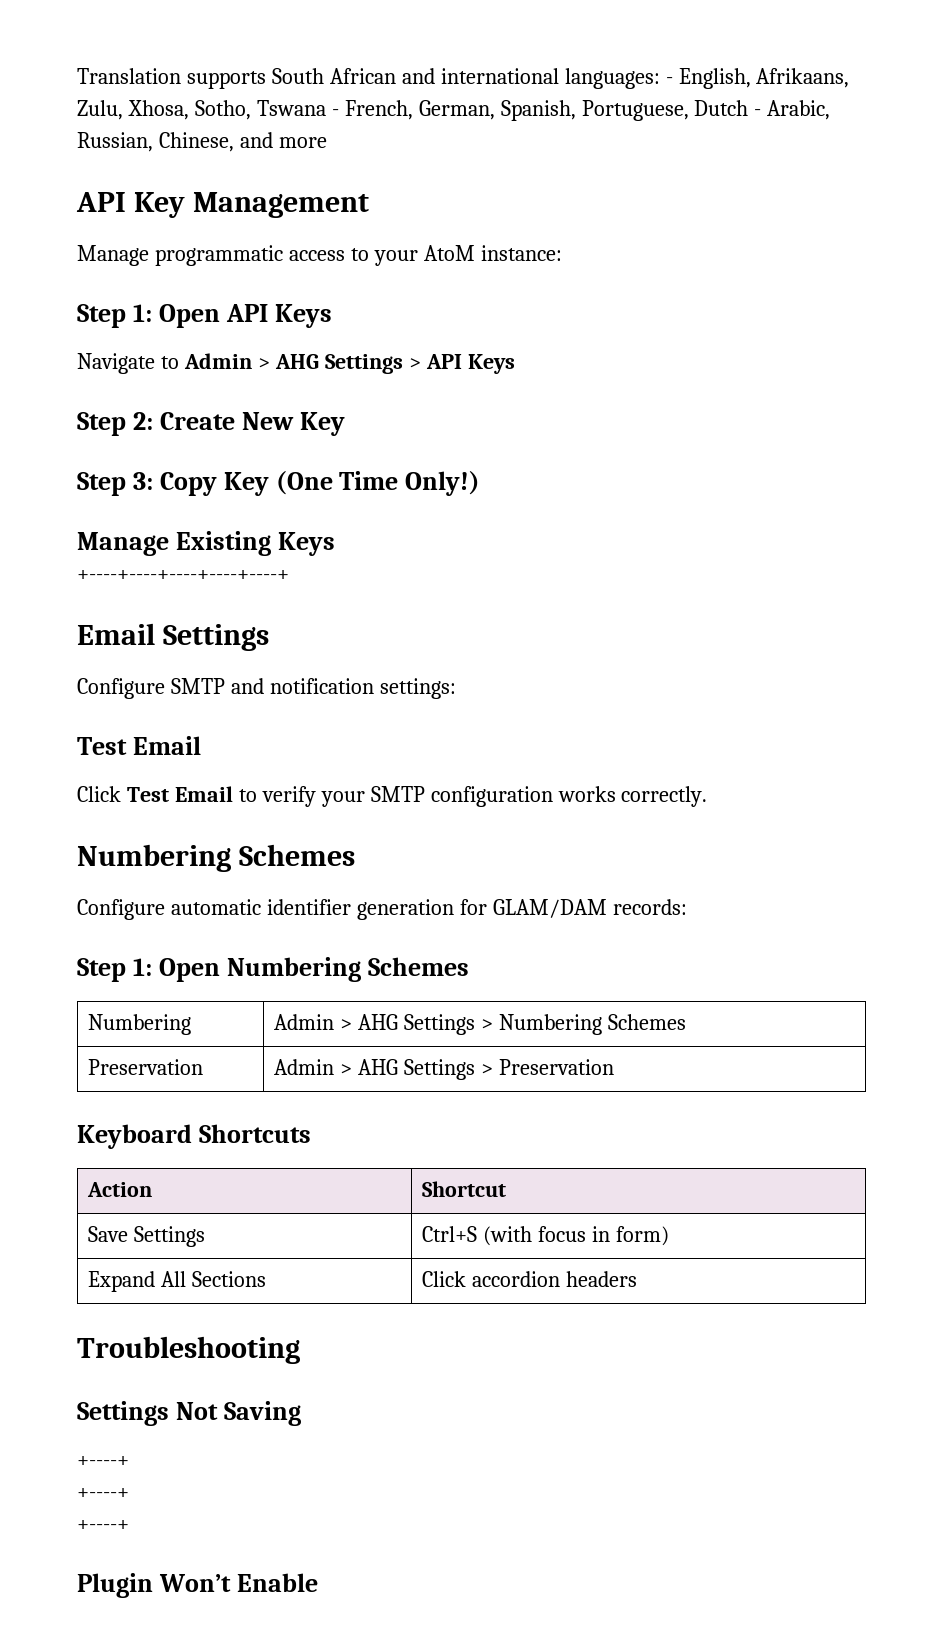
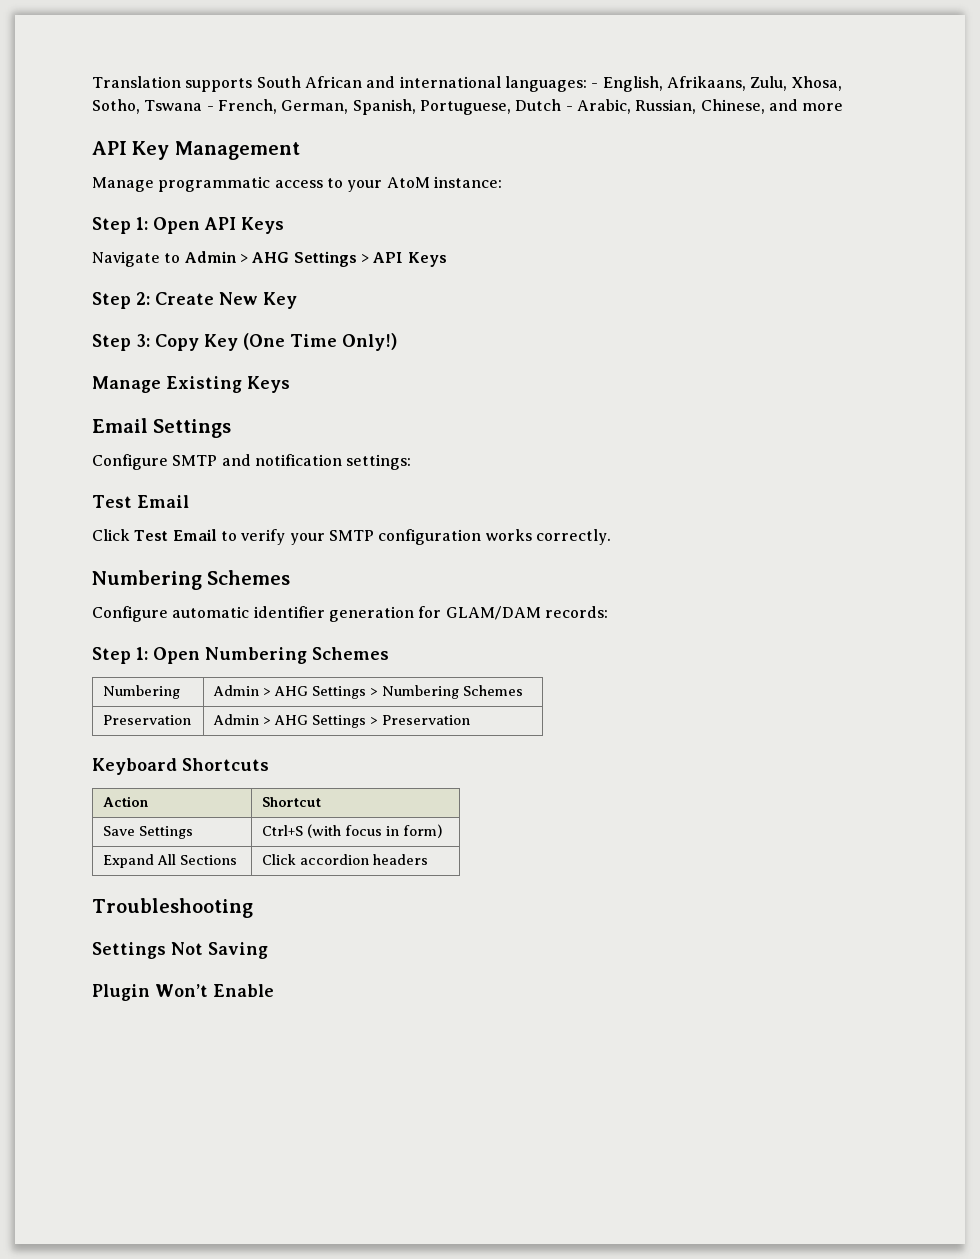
[77,570,289,581] // +----+----+----+----+----+ -> (290, 384) none
[77,1456,129,1467] [77,1488,129,1499] [77,1520,129,1531] // +----+ // +----+ // +----+ -> (268, 950) none

